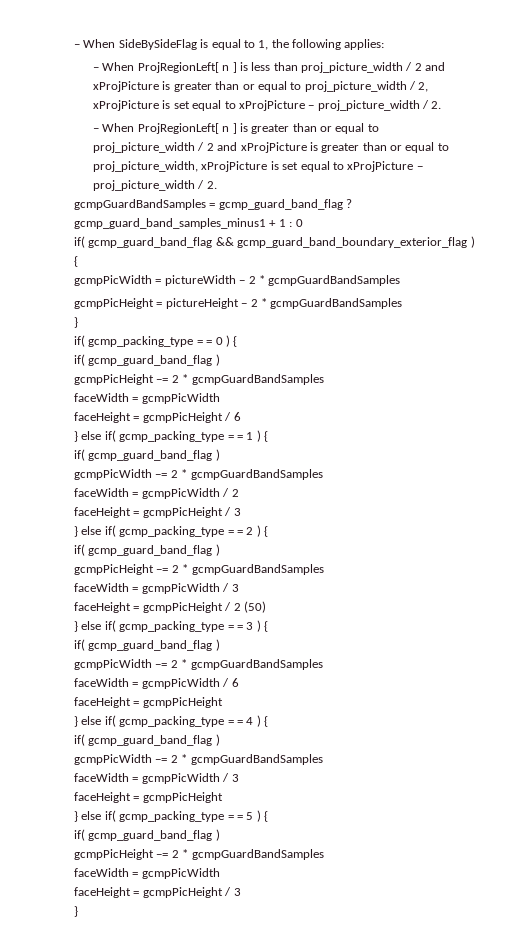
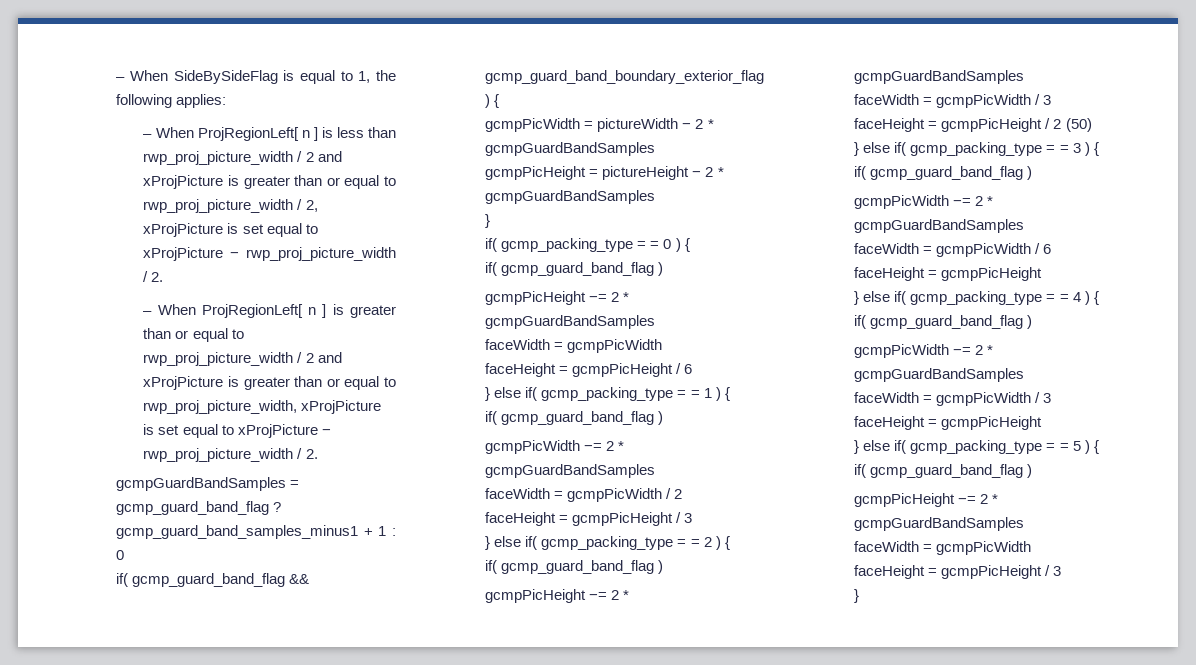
[301,62,404,73] proj_picture_width -> [143,151,294,165] rwp_proj_picture_width
[304,81,407,92] proj_picture_width -> [143,199,294,213] rwp_proj_picture_width
[317,100,420,111] proj_picture_width -> [246,247,396,261] rwp_proj_picture_width
[93,142,196,153] proj_picture_width -> [143,352,294,366] rwp_proj_picture_width
[93,161,423,172] [93,180,196,191] proj_picture_width, xProjPicture is set equal to xProjPicture − proj_picture_width -> [143,400,382,414] [143,424,331,438] [143,448,294,462] rwp_proj_picture_width, xProjPicture is set equal to xProjPicture − rwp_proj_picture_width

